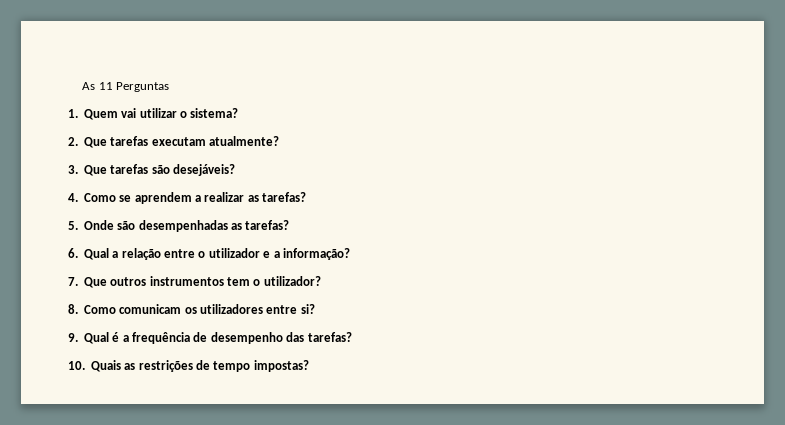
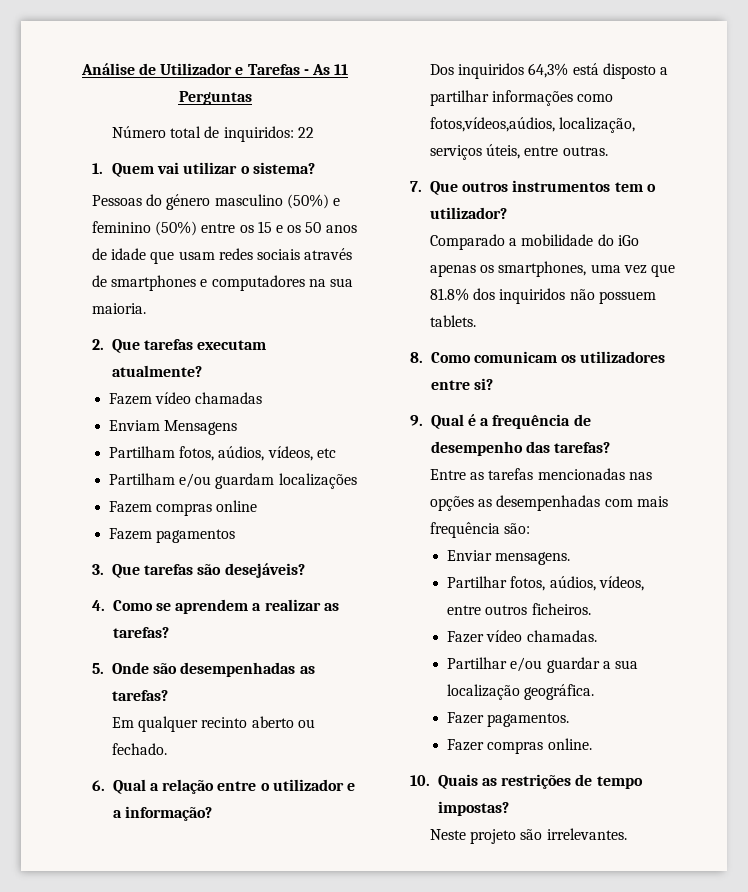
[82,82,170,92] As 11 Perguntas -> [80,63,349,75] [178,91,252,105] [112,126,314,142] Análise de Utilizador e Tarefas - As 11 Perguntas // Número total de inquiridos: 22
(239, 113) none -> [92,194,340,210] [92,221,357,236] [92,248,353,264] [92,275,353,291] [92,303,147,314] // Pessoas do género masculino (50%) e feminino (50%) entre os 15 e os 50 anos de idade que usam redes sociais através de smartphones e computadores na sua maioria.
(280, 141) none -> [109,392,263,405] [109,420,238,435] [109,446,336,461] [109,473,357,489] [109,500,258,516] [109,528,236,543] // Fazem vídeo chamadas // Enviam Mensagens // Partilham fotos, aúdios, vídeos, etc // Partilham e/ou guardam localizações // Fazem compras online // Fazem pagamentos
(290, 225) none -> [112,716,315,732] [112,743,168,755] // Em qualquer recinto aberto ou fechado.
(350, 254) none -> [430,63,669,79] [430,90,614,106] [430,117,636,133] [430,144,608,160] // Dos inquiridos 64,3% está disposto a partilhar informações como fotos,vídeos,aúdios, localização, serviços úteis, entre outras.
(321, 281) none -> [430,234,639,250] [430,261,676,277] [430,288,656,304] [430,315,477,327] // Comparado a mobilidade do iGo apenas os smartphones, uma vez que 81.8% dos inquiridos não possuem tablets.
(352, 337) none -> [430,468,652,480] [430,495,668,511] [430,522,531,538] [447,550,571,565] [447,576,644,591] [447,603,591,615] [447,630,597,643] [447,657,638,673] [447,684,595,700] [447,712,570,727] [447,738,592,754] // Entre as tarefas mencionadas nas opções as desempenhadas com mais frequência são: // Enviar mensagens. // Partilhar fotos, aúdios, vídeos, entre outros ficheiros. // Fazer vídeo chamadas. // Partilhar e/ou guardar a sua localização geográfica. // Fazer pagamentos. // Fazer compras online.
(309, 366) none -> [430,828,627,844] // Neste projeto são irrelevantes.

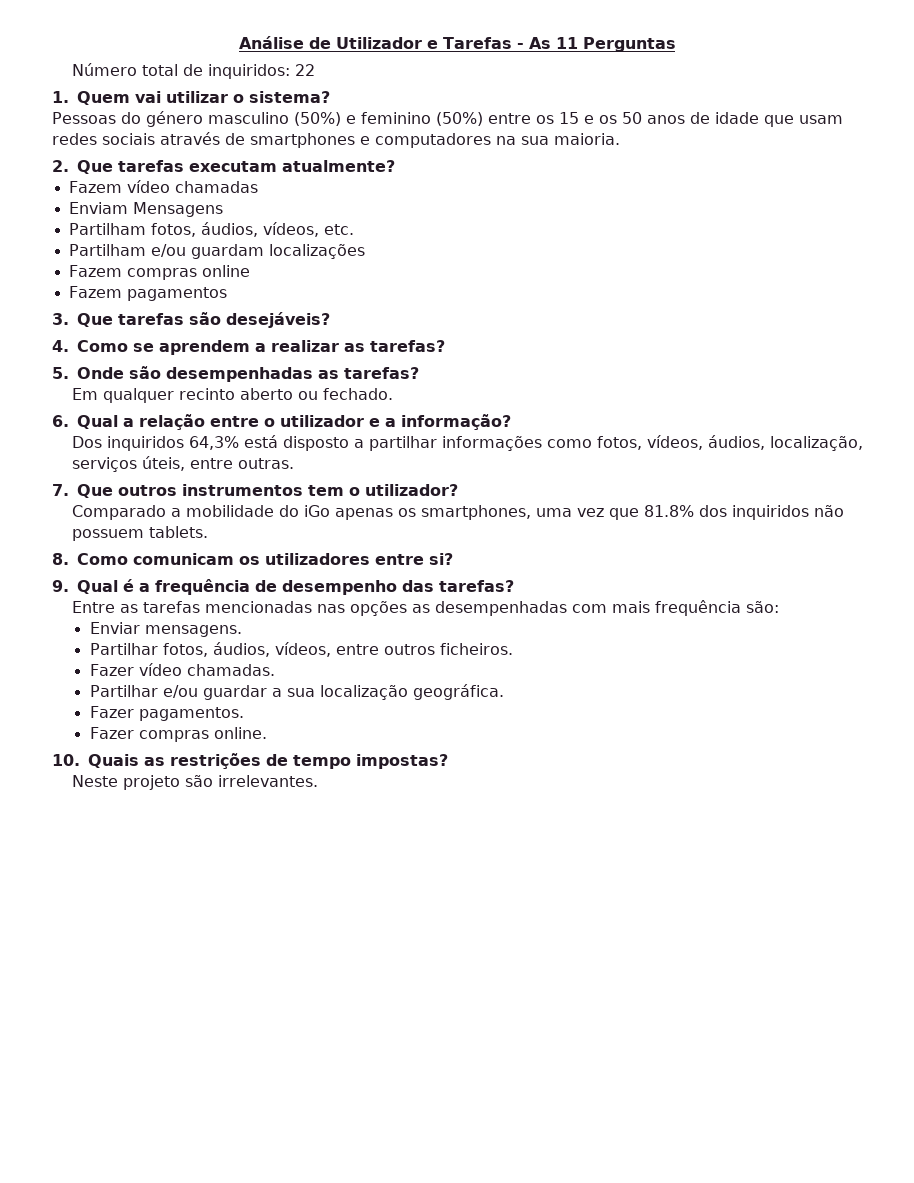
[218,446,336,461] aúdios, vídeos, etc -> [201,222,355,237] áudios, vídeos, etc.
[430,117,556,132] fotos,vídeos,aúdios, -> [597,435,766,450] fotos, vídeos, áudios,
[549,576,596,591] aúdios, -> [212,642,270,657] áudios,

